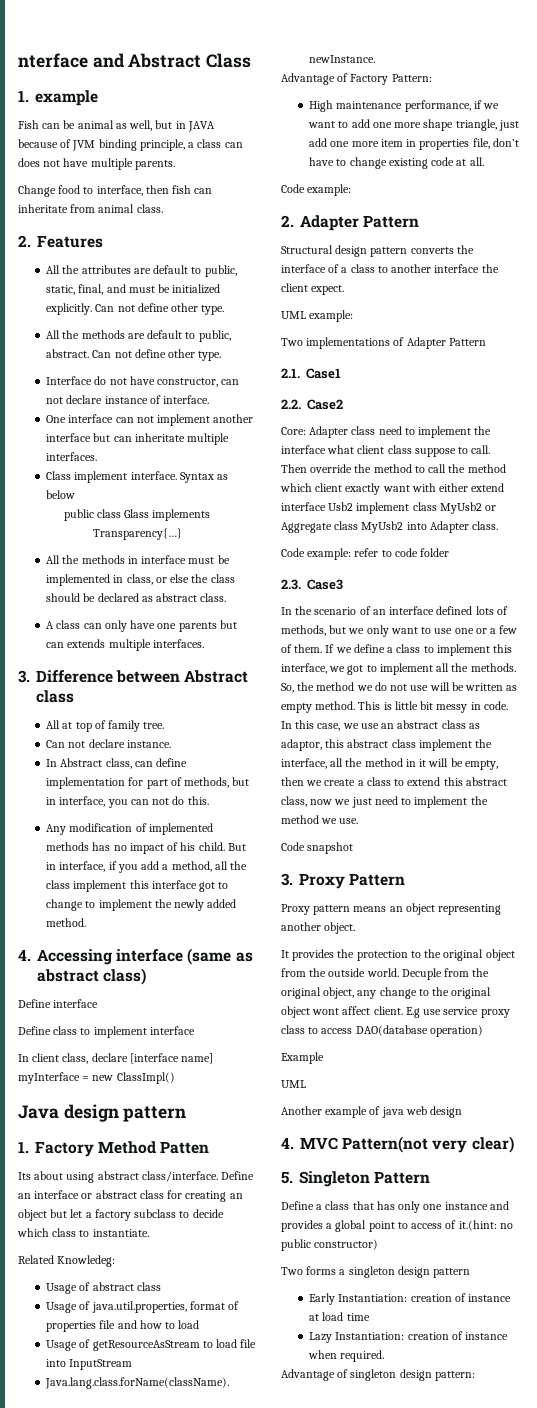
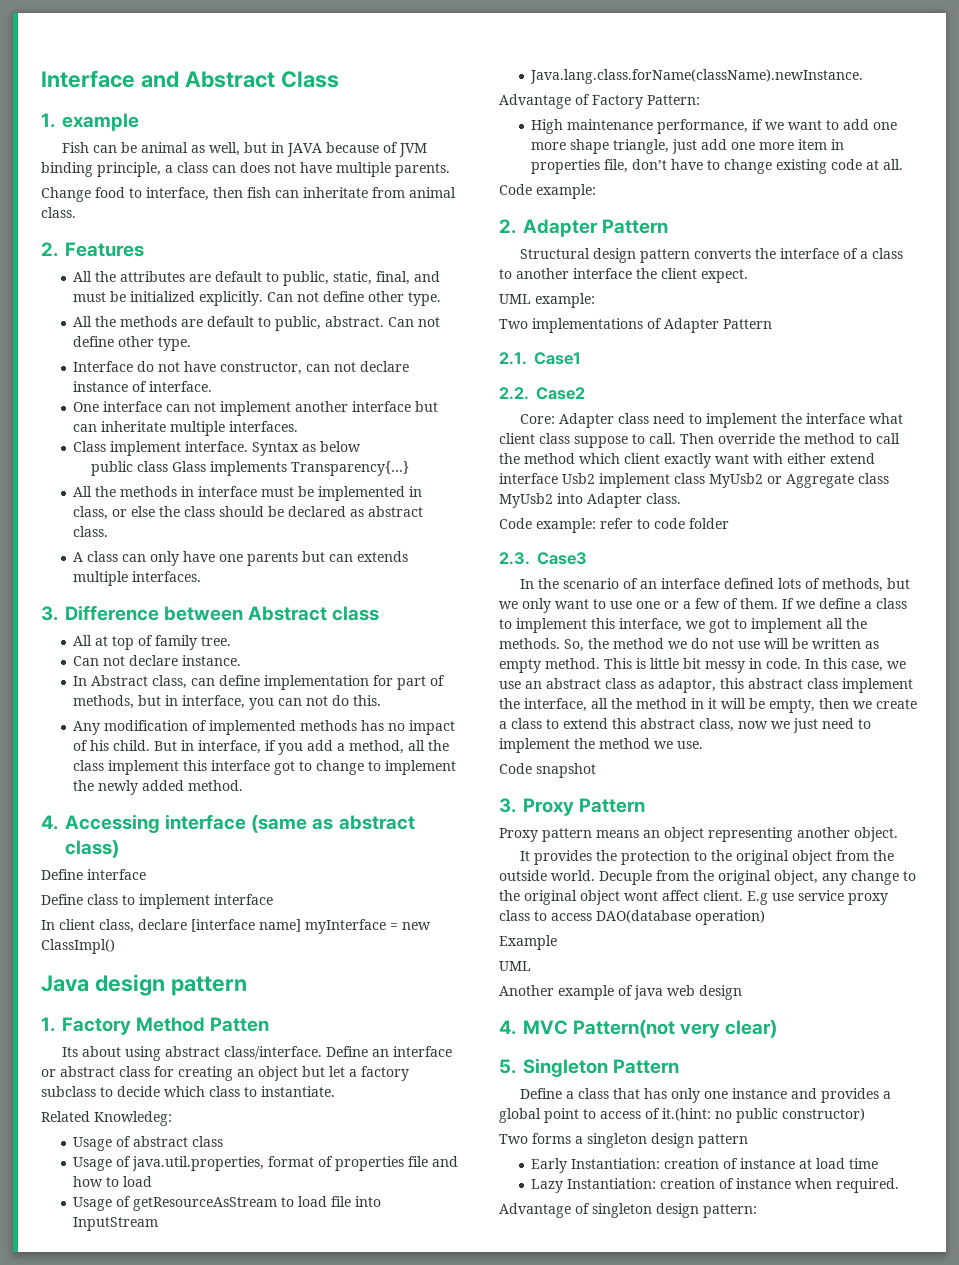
[18,53,88,68] nterface -> [41,70,135,88] Interface

